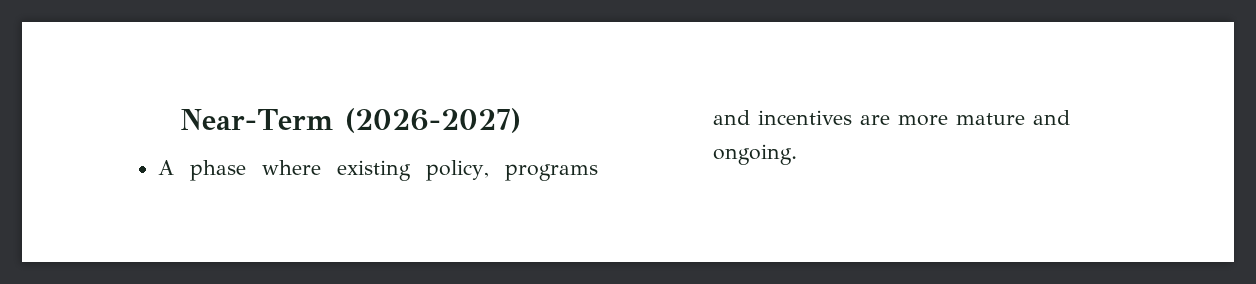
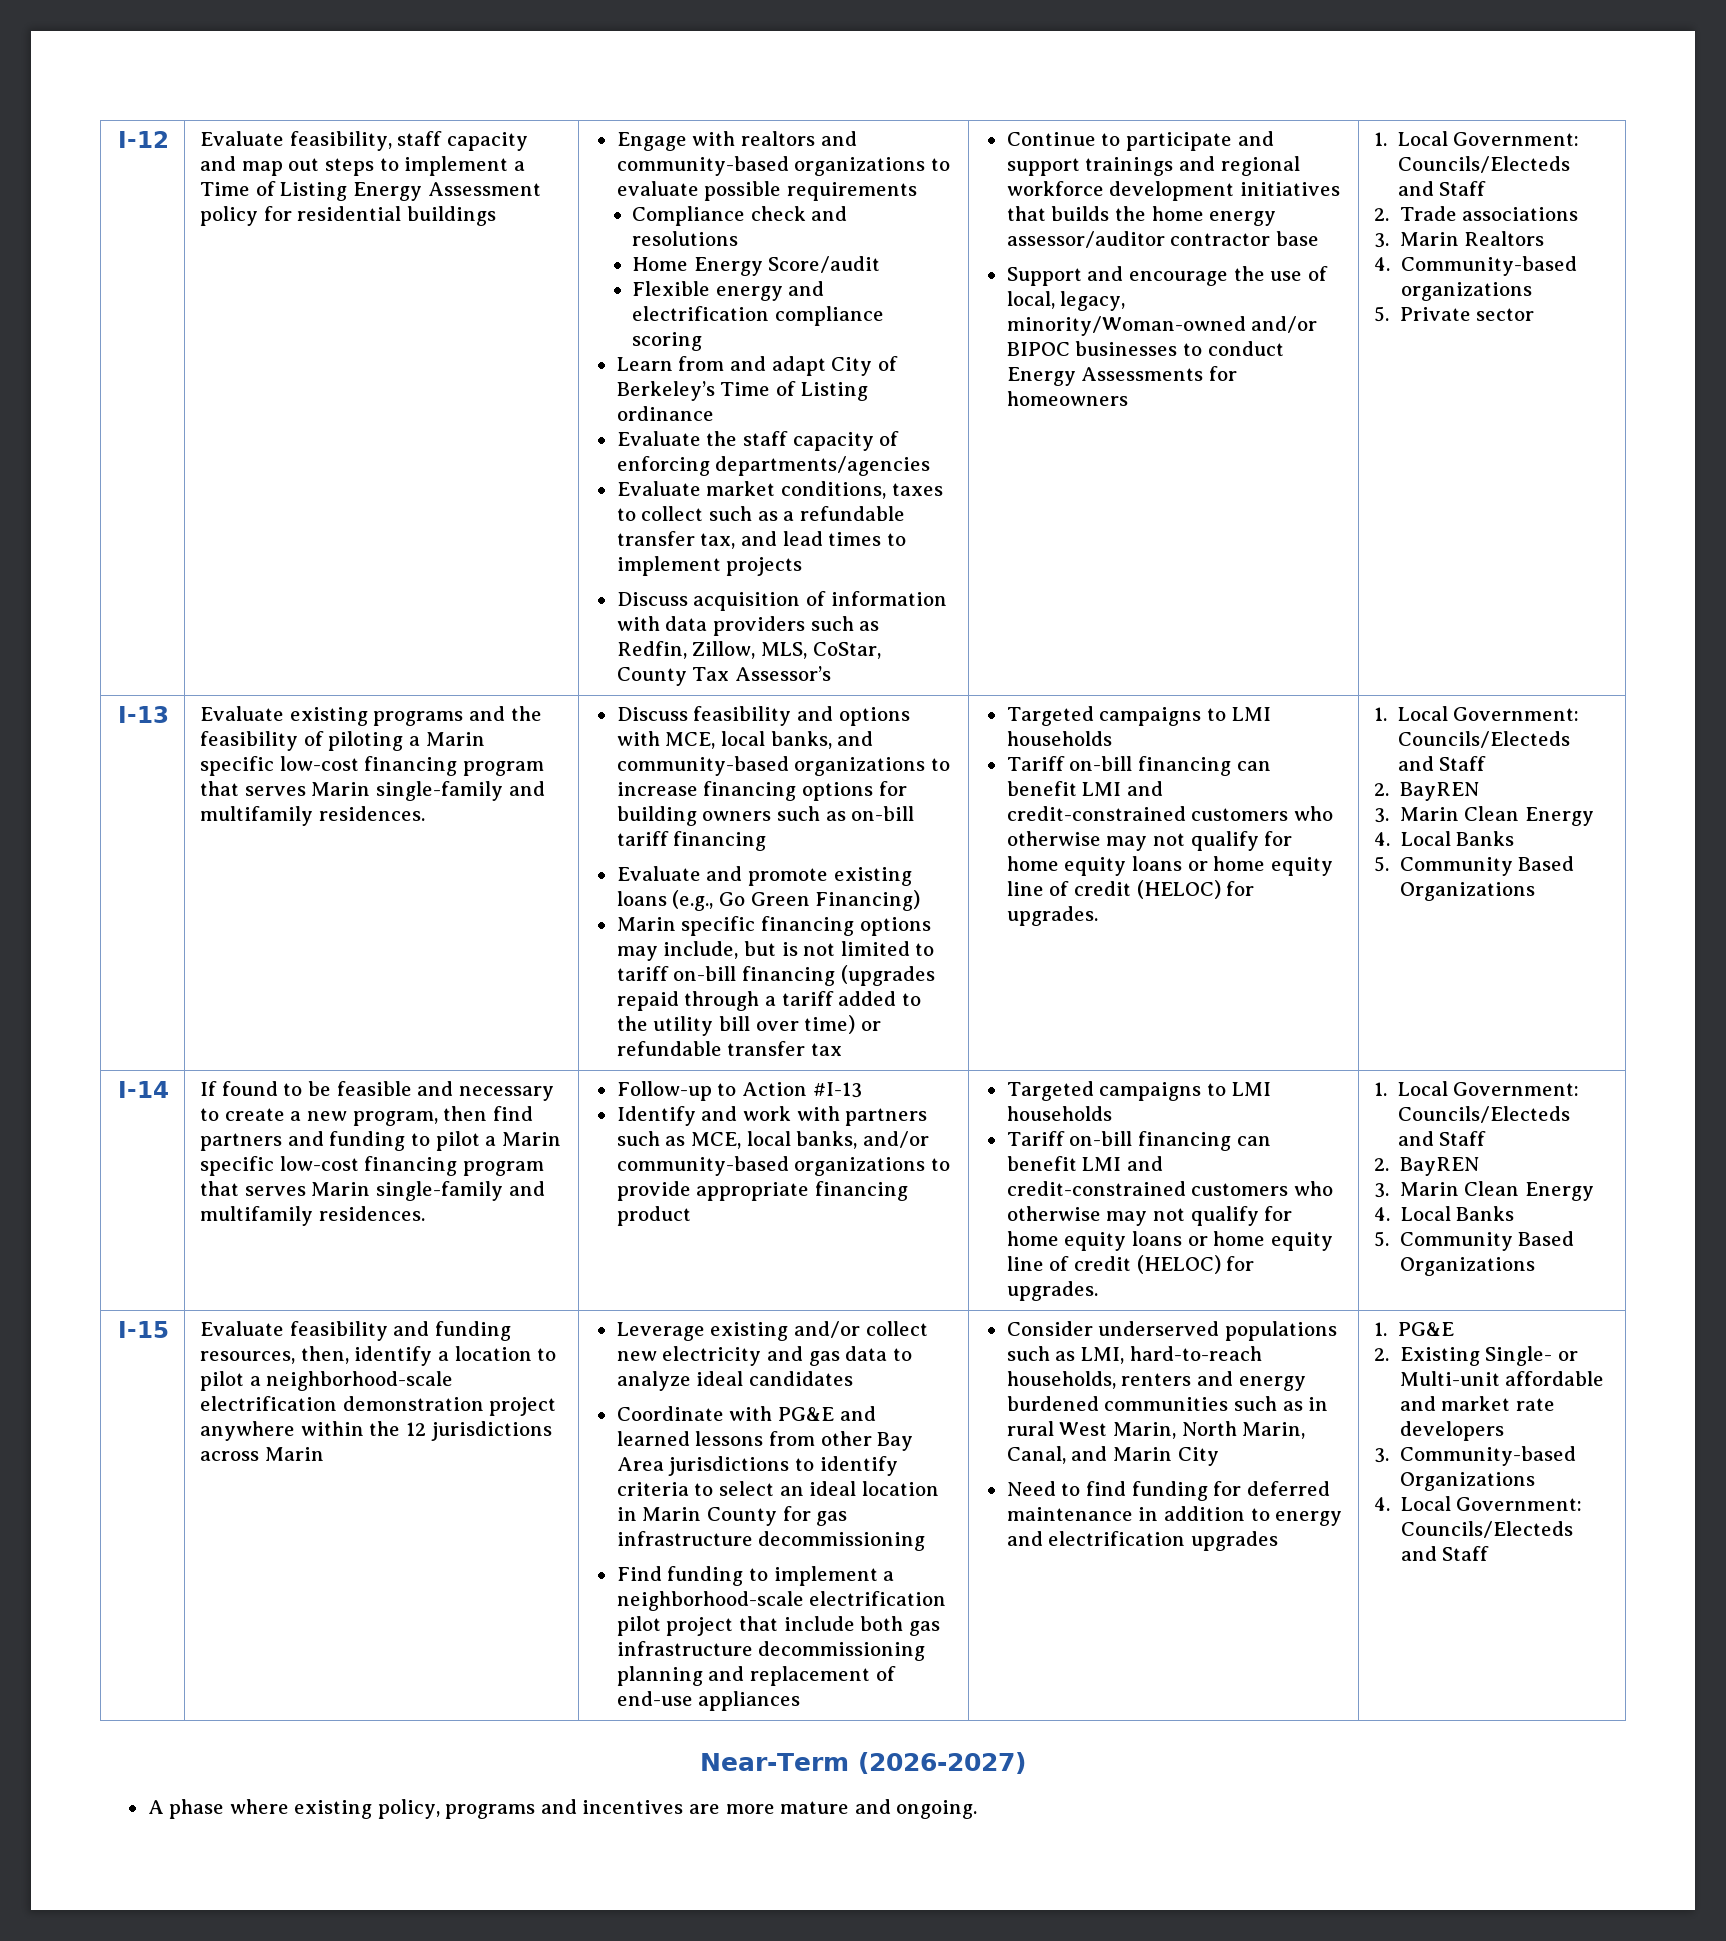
(179, 119) none -> [117,131,169,148] [200,131,528,151] [200,156,525,176] [200,181,541,201] [200,206,496,226] [616,131,857,151] [616,156,951,176] [616,181,918,201] [632,206,848,226] [632,231,739,246] [632,256,881,276] [632,281,825,301] [632,306,884,326] [632,332,703,351] [616,356,898,376] [616,381,868,401] [616,406,714,421] [616,431,900,451] [616,456,931,476] [616,481,943,499] [616,506,905,521] [616,531,906,549] [616,556,803,576] [616,591,947,611] [616,616,880,636] [616,641,881,659] [616,666,831,686] [1006,131,1274,151] [1006,156,1300,176] [1006,181,1341,201] [1006,206,1277,226] [1006,231,1320,248] [1006,266,1328,286] [1006,291,1126,311] [1006,316,1318,336] [1006,341,1284,356] [1006,366,1238,386] [1006,391,1128,406] [1374,131,1580,146] [1397,156,1570,173] [1397,181,1487,196] [1374,206,1579,221] [1374,231,1545,248] [1374,256,1577,276] [1400,282,1532,301] [1374,306,1535,322] [117,706,169,723] [200,706,542,726] [200,731,485,751] [200,756,544,776] [200,781,545,801] [200,806,425,826] [616,706,910,726] [616,731,874,749] [616,756,951,776] [616,781,907,801] [616,806,915,826] [616,831,767,851] [616,866,912,886] [616,890,921,911] [616,916,931,936] [616,941,935,961] [616,965,935,986] [616,991,921,1011] [616,1015,881,1036] [616,1041,843,1056] [1006,706,1271,726] [1006,731,1112,746] [1006,756,1271,776] [1006,781,1164,796] [1006,806,1334,821] [1006,831,1293,851] [1006,856,1333,876] [1006,880,1255,899] [1006,906,1098,926] [1374,706,1580,721] [1397,731,1570,748] [1397,756,1487,771] [1374,782,1479,801] [1374,806,1594,826] [1374,831,1515,846] [1374,856,1575,876] [1399,882,1535,901] [117,1081,169,1098] [200,1081,554,1101] [200,1106,533,1126] [200,1131,561,1151] [200,1156,544,1176] [200,1181,545,1201] [200,1206,425,1226] [616,1081,862,1101] [616,1106,928,1126] [616,1131,929,1149] [616,1156,951,1176] [616,1181,909,1201] [616,1206,691,1226] [1006,1081,1271,1101] [1006,1106,1112,1121] [1006,1131,1271,1151] [1006,1156,1164,1171] [1006,1181,1334,1196] [1006,1206,1293,1226] [1006,1231,1333,1251] [1006,1255,1255,1274] [1006,1281,1098,1301] [1374,1081,1580,1096] [1397,1106,1570,1123] [1397,1131,1487,1146] [1374,1157,1479,1176] [1374,1181,1594,1201] [1374,1206,1515,1221] [1374,1231,1575,1251] [1399,1257,1535,1276] [117,1321,169,1338] [200,1321,511,1341] [200,1346,557,1366] [200,1371,454,1391] [200,1396,557,1416] [200,1421,552,1441] [200,1447,324,1461] [616,1321,928,1341] [616,1346,912,1366] [616,1371,854,1391] [616,1406,876,1421] [616,1431,914,1451] [616,1456,898,1476] [616,1481,939,1496] [616,1506,848,1526] [616,1531,926,1551] [616,1566,895,1586] [616,1591,947,1611] [616,1616,940,1636] [616,1641,926,1661] [616,1666,896,1686] [616,1691,801,1711] [1006,1321,1338,1341] [1006,1346,1262,1364] [1006,1371,1306,1391] [1006,1396,1329,1411] [1006,1421,1306,1439] [1006,1446,1219,1466] [1006,1481,1330,1501] [1006,1506,1343,1526] [1006,1531,1279,1551] [1374,1322,1454,1336] [1374,1346,1578,1366] [1399,1371,1605,1386] [1399,1396,1555,1411] [1399,1421,1504,1441] [1374,1446,1576,1466] [1399,1472,1535,1491] [1374,1496,1583,1511] [1400,1521,1573,1538] [1400,1546,1490,1561] I-12 | Evaluate feasibility, staff capacity and map out steps to implement a Time of Listing Energy Assessment policy for residential buildings | Engage with realtors and community-based organizations to evaluate possible requirements // Compliance check and resolutions // Home Energy Score/audit // Flexible energy and electrification compliance scoring // Learn from and adapt City of Berkeley’s Time of Listing ordinance // Evaluate the staff capacity of enforcing departments/agencies // Evaluate market conditions, taxes to collect such as a refundable transfer tax, and lead times to implement projects // Discuss acquisition of information with data providers such as Redfin, Zillow, MLS, CoStar, County Tax Assessor’s | Continue to participate and support trainings and regional workforce development initiatives that builds the home energy assessor/auditor contractor base // Support and encourage the use of local, legacy, minority/Woman-owned and/or BIPOC businesses to conduct Energy Assessments for homeowners | 1. Local Government: Councils/Electeds and Staff // 2. Trade associations // 3. Marin Realtors // 4. Community-based organizations // 5. Private sector // I-13 | Evaluate existing programs and the feasibility of piloting a Marin specific low-cost financing program that serves Marin single-family and multifamily residences. | Discuss feasibility and options with MCE, local banks, and community-based organizations to increase financing options for building owners such as on-bill tariff financing // Evaluate and promote existing loans (e.g., Go Green Financing) // Marin specific financing options may include, but is not limited to tariff on-bill financing (upgrades repaid through a tariff added to the utility bill over time) or refundable transfer tax | Targeted campaigns to LMI households // Tariff on-bill financing can benefit LMI and credit-constrained customers who otherwise may not qualify for home equity loans or home equity line of credit (HELOC) for upgrades. | 1. Local Government: Councils/Electeds and Staff // 2. BayREN // 3. Marin Clean Energy // 4. Local Banks // 5. Community Based Organizations // I-14 | If found to be feasible and necessary to create a new program, then find partners and funding to pilot a Marin specific low-cost financing program that serves Marin single-family and multifamily residences. | Follow-up to Action #I-13 // Identify and work with partners such as MCE, local banks, and/or community-based organizations to provide appropriate financing product | Targeted campaigns to LMI households // Tariff on-bill financing can benefit LMI and credit-constrained customers who otherwise may not qualify for home equity loans or home equity line of credit (HELOC) for upgrades. | 1. Local Government: Councils/Electeds and Staff // 2. BayREN // 3. Marin Clean Energy // 4. Local Banks // 5. Community Based Organizations // I-15 | Evaluate feasibility and funding resources, then, identify a location to pilot a neighborhood-scale electrification demonstration project anywhere within the 12 jurisdictions across Marin | Leverage existing and/or collect new electricity and gas data to analyze ideal candidates // Coordinate with PG&E and learned lessons from other Bay Area jurisdictions to identify criteria to select an ideal location in Marin County for gas infrastructure decommissioning // Find funding to implement a neighborhood-scale electrification pilot project that include both gas infrastructure decommissioning planning and replacement of end-use appliances | Consider underserved populations such as LMI, hard-to-reach households, renters and energy burdened communities such as in rural West Marin, North Marin, Canal, and Marin City // Need to find funding for deferred maintenance in addition to energy and electrification upgrades | 1. PG&E // 2. Existing Single- or Multi-unit affordable and market rate developers // 3. Community-based Organizations // 4. Local Government: Councils/Electeds and Staff //

